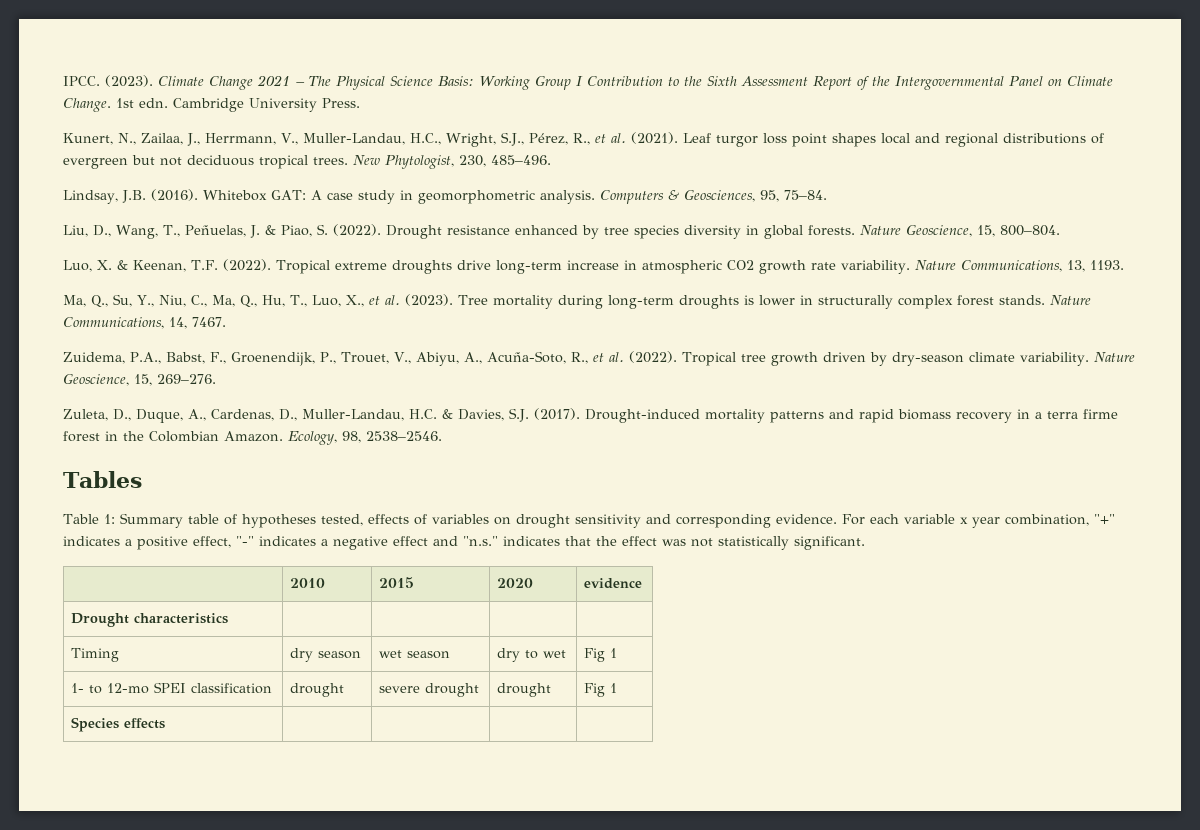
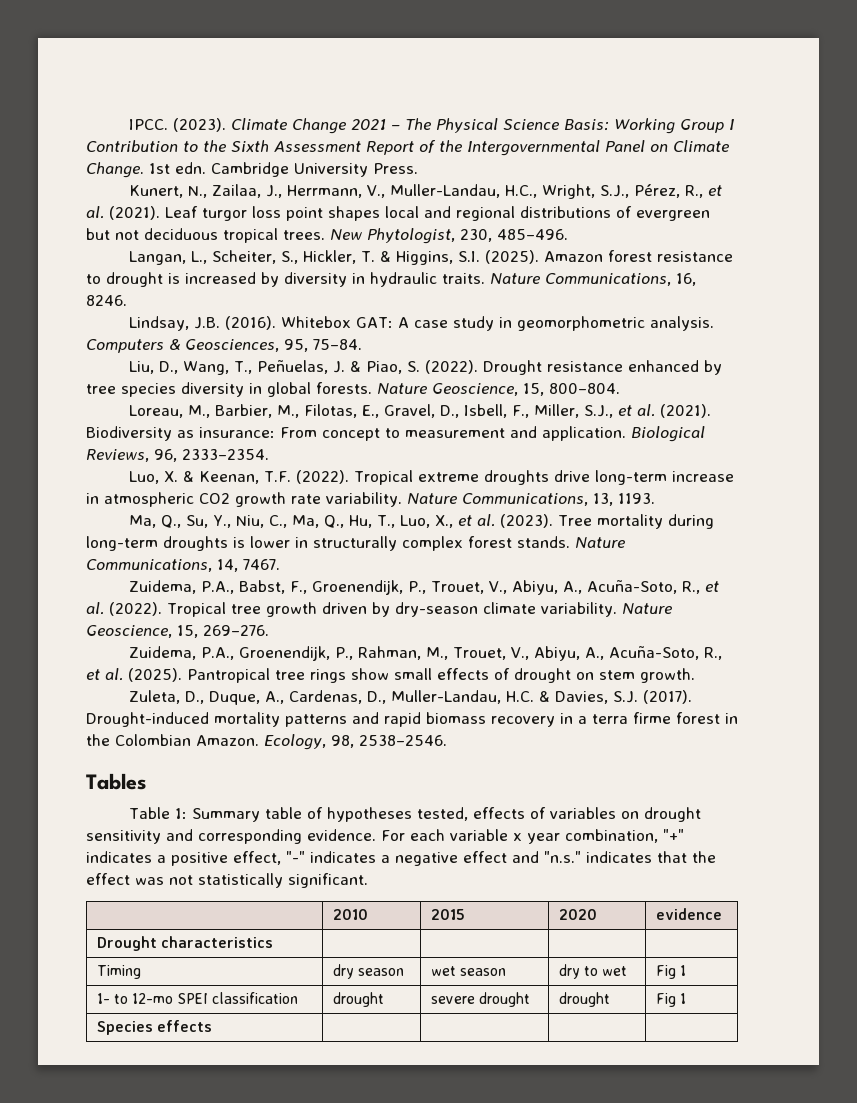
(551, 160) none -> [129,250,734,265] [86,272,696,287] [86,295,127,306] // Langan, L., Scheiter, S., Hickler, T. & Higgins, S.I. (2025). Amazon forest resistance to drought is increased by diversity in hydraulic traits. Nature Communications, 16, 8246.
(1060, 230) none -> [129,404,712,418] [86,426,705,442] [86,449,269,462] // Loreau, M., Barbier, M., Filotas, E., Gravel, D., Isbell, F., Miller, S.J., et al. (2021). Biodiversity as insurance: From concept to measurement and application. Biological Reviews, 96, 2333–2354.
(216, 379) none -> [129,646,723,661] [86,668,695,683] // Zuidema, P.A., Groenendijk, P., Rahman, M., Trouet, V., Abiyu, A., Acuña-Soto, R., et al. (2025). Pantropical tree rings show small effects of drought on stem growth.

